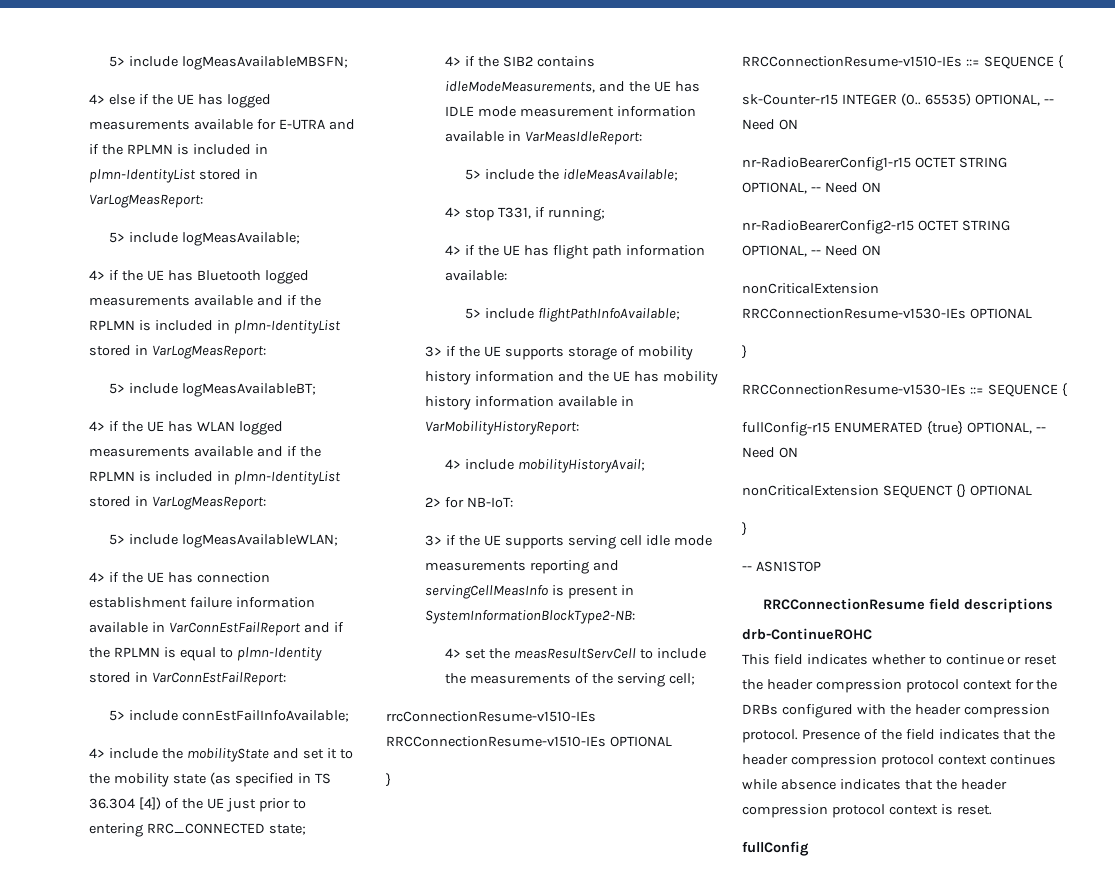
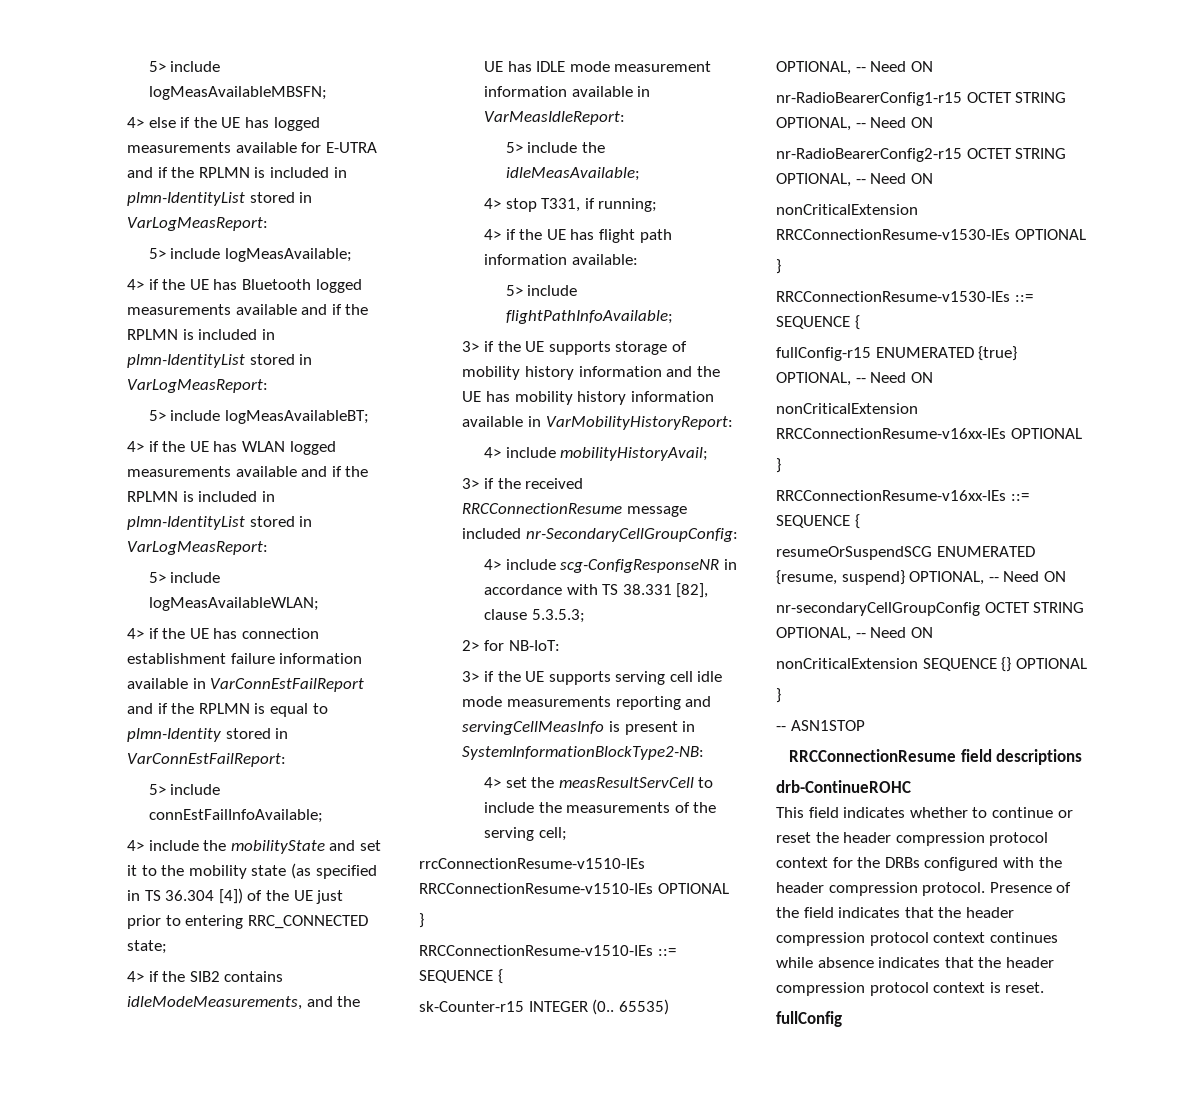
(645, 466) none -> [462,478,584,489] [462,503,687,517] [462,528,738,542] [483,559,737,573] [483,583,709,598] [483,609,585,623] // 3> if the received RRCConnectionResume message included nr-SecondaryCellGroupConfig: // 4> include scg-ConfigResponseNR in accordance with TS 38.331 [82], clause 5.3.5.3;
[882,485,953,498] SEQUENCT -> [776,428,1082,439] [776,458,781,473] [776,490,1029,501] [776,514,860,529] [776,546,1035,560] [776,570,1066,585] [776,602,1085,616] [776,627,933,641] [776,658,997,671] RRCConnectionResume-v16xx-IEs OPTIONAL // } // RRCConnectionResume-v16xx-IEs ::= SEQUENCE { // resumeOrSuspendSCG ENUMERATED {resume, suspend} OPTIONAL, -- Need ON // nr-secondaryCellGroupConfig OCTET STRING OPTIONAL, -- Need ON // nonCriticalExtension SEQUENCE

